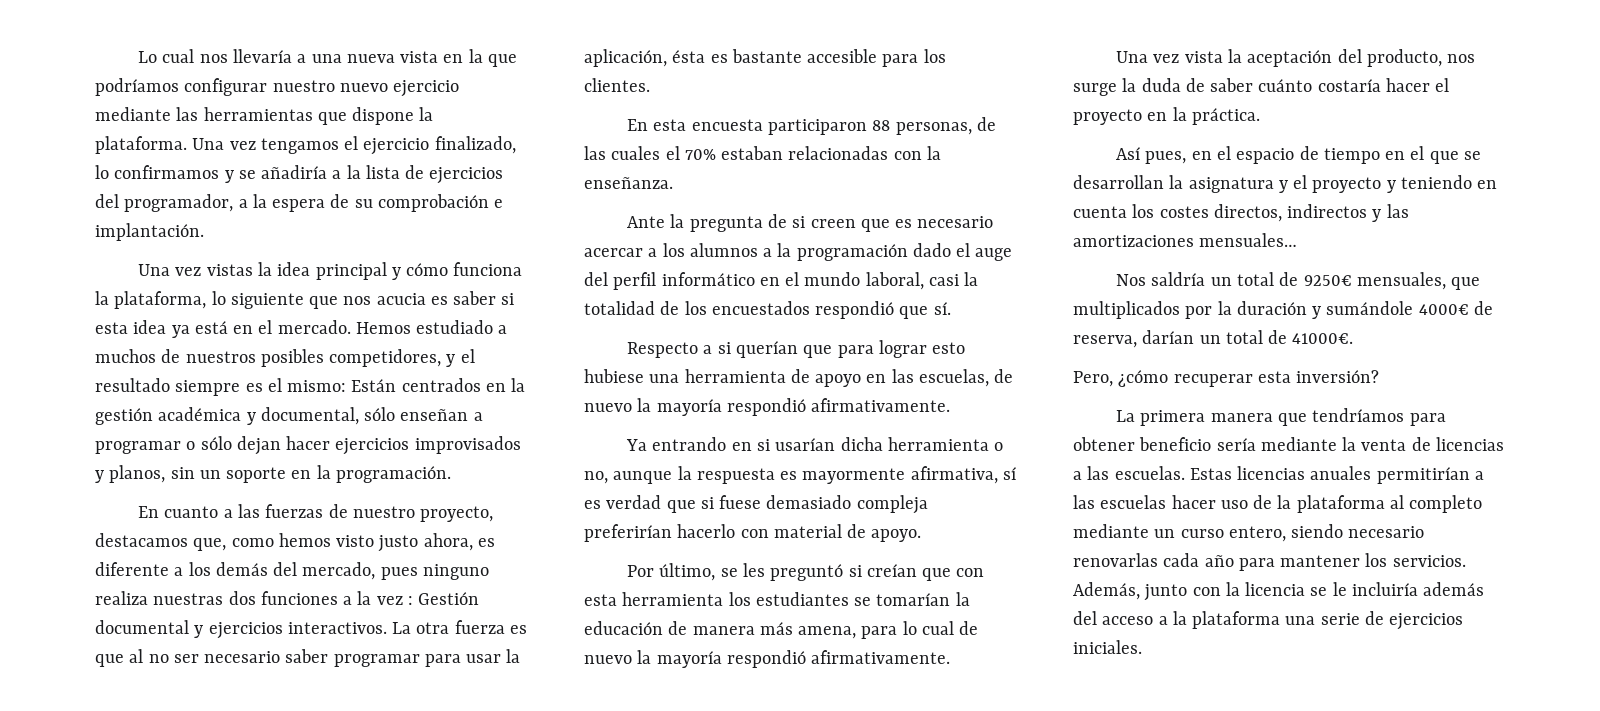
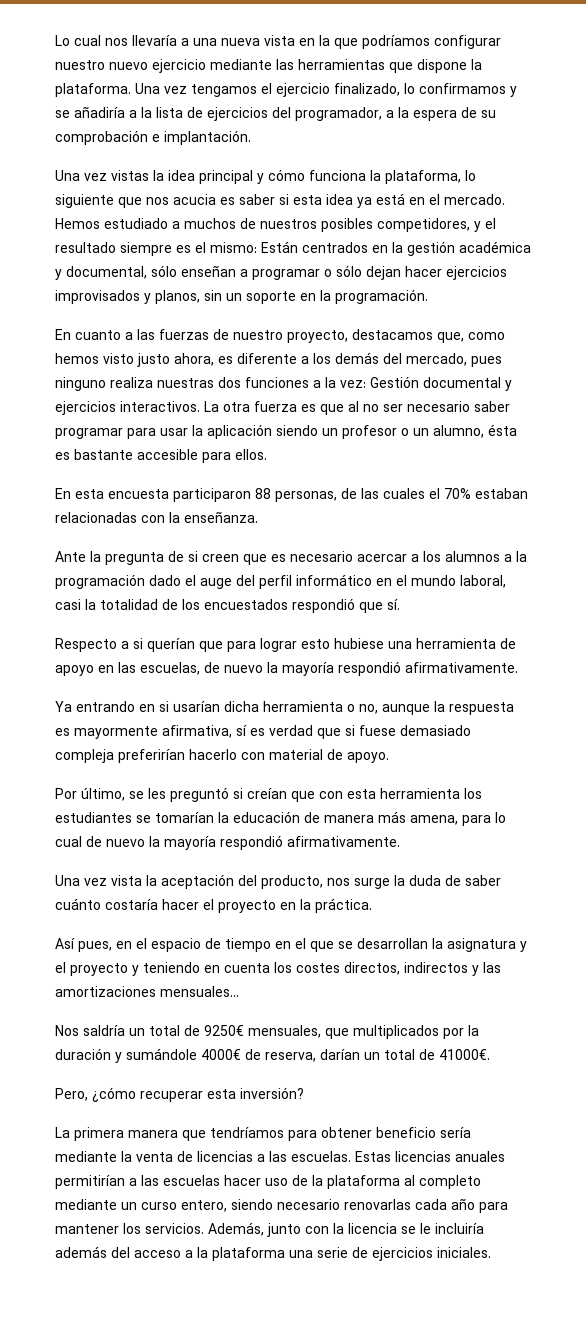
[376,596,413,605] vez : -> [340,380,366,388] vez:
[584,49,667,67] aplicación, -> [207,424,484,439] aplicación siendo un profesor o un alumno,
[923,49,946,63] [584,78,650,92] los clientes. -> [235,449,267,460] ellos.

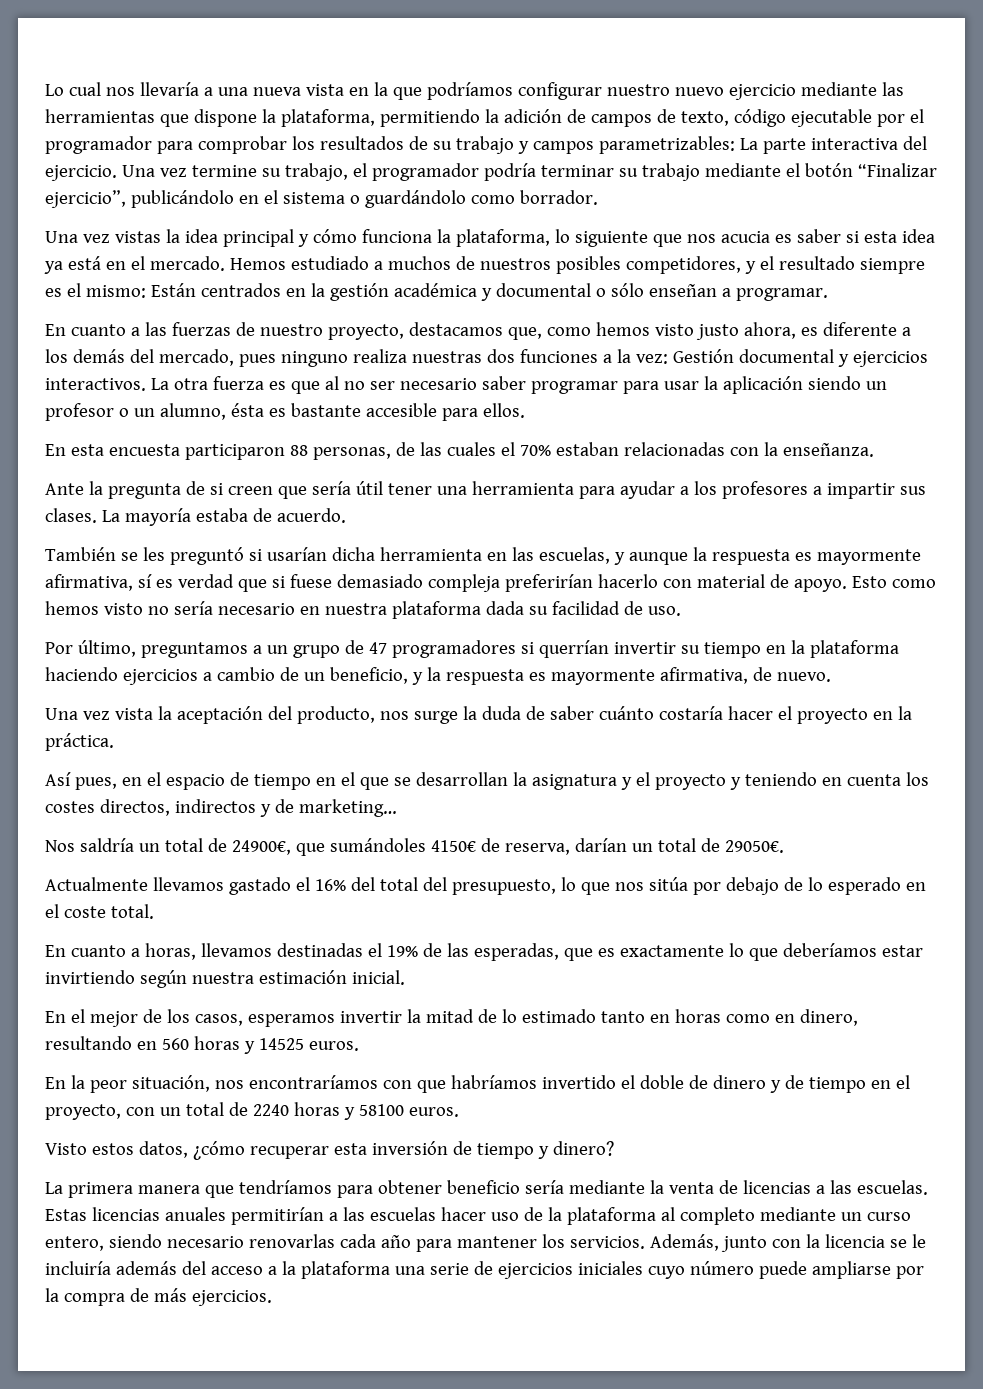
[55,83,517,97] [55,106,496,121] [55,130,251,145] plataforma. Una vez tengamos el ejercicio finalizado, lo confirmamos y se añadiría a la lista de ejercicios del programador, a la espera de su comprobación e implantación. -> [280,109,924,127] [45,136,927,154] [45,163,937,181] [45,190,598,208] plataforma, permitiendo la adición de campos de texto, código ejecutable por el programador para comprobar los resultados de su trabajo y campos parametrizables: La parte interactiva del ejercicio. Una vez termine su trabajo, el programador podría terminar su trabajo mediante el botón “Finalizar ejercicio”, publicándolo en el sistema o guardándolo como borrador.
[66,266,147,279] documental, -> [495,283,606,297] documental o
[252,265,507,280] [55,289,428,304] programar o sólo dejan hacer ejercicios improvisados y planos, sin un soporte en la programación. -> [735,288,828,301] programar.
[271,551,527,562] [55,574,506,589] [55,598,400,613] [55,638,516,652] [55,661,518,676] [55,701,378,714] es necesario acercar a los alumnos a la programación dado el auge del perfil informático en el mundo laboral, casi la totalidad de los encuestados respondió que sí. // Respecto a si querían que para lograr esto hubiese una herramienta de apoyo en las escuelas, de nuevo la mayoría respondió afirmativamente. // Ya entrando en si usarían dicha herramienta o no, -> [311,481,926,499] [45,508,346,526] [45,547,625,565] sería útil tener una herramienta para ayudar a los profesores a impartir sus clases. La mayoría estaba de acuerdo. // También se les preguntó si usarían dicha herramienta en las escuelas, y
[55,787,482,802] [55,811,506,826] [55,835,400,850] // Por último, se les preguntó si creían que con esta herramienta los estudiantes se tomarían la educación de manera más amena, para lo cual de nuevo la mayoría respondió afirmativamente. -> [851,576,936,588] [45,601,681,619] [45,640,899,658] [45,667,831,685] Esto como hemos visto no sería necesario en nuestra plataforma dada su facilidad de uso. // Por último, preguntamos a un grupo de 47 programadores si querrían invertir su tiempo en la plataforma haciendo ejercicios a cambio de un beneficio, y la respuesta es mayormente afirmativa, de nuevo.
[483,962,501,973] [55,986,239,997] las amortizaciones mensuales… -> [274,799,397,817] de marketing…
[204,1025,479,1039] [55,1048,241,1063] 9250€ mensuales, que multiplicados por la duración y sumándole 4000€ -> [231,838,476,856] 24900€, que sumándoles 4150€
[439,1049,490,1060] [55,1087,304,1102] 41000€. // Pero, ¿cómo recuperar esta inversión? -> [724,840,784,853] [45,877,926,895] [45,904,154,919] [45,943,923,961] [45,970,405,988] [45,1009,858,1027] [45,1036,359,1054] [45,1075,910,1093] [45,1102,459,1120] [45,1141,614,1160] 29050€. // Actualmente llevamos gastado el 16% del total del presupuesto, lo que nos sitúa por debajo de lo esperado en el coste total. // En cuanto a horas, llevamos destinadas el 19% de las esperadas, que es exactamente lo que deberíamos estar invirtiendo según nuestra estimación inicial. // En el mejor de los casos, esperamos invertir la mitad de lo estimado tanto en horas como en dinero, resultando en 560 horas y 14525 euros. // En la peor situación, nos encontraríamos con que habríamos invertido el doble de dinero y de tiempo en el proyecto, con un total de 2240 horas y 58100 euros. // Visto estos datos, ¿cómo recuperar esta inversión de tiempo y dinero?
[437,1247,491,1258] iniciales. -> [577,1261,924,1279] [45,1288,272,1306] iniciales cuyo número puede ampliarse por la compra de más ejercicios.

